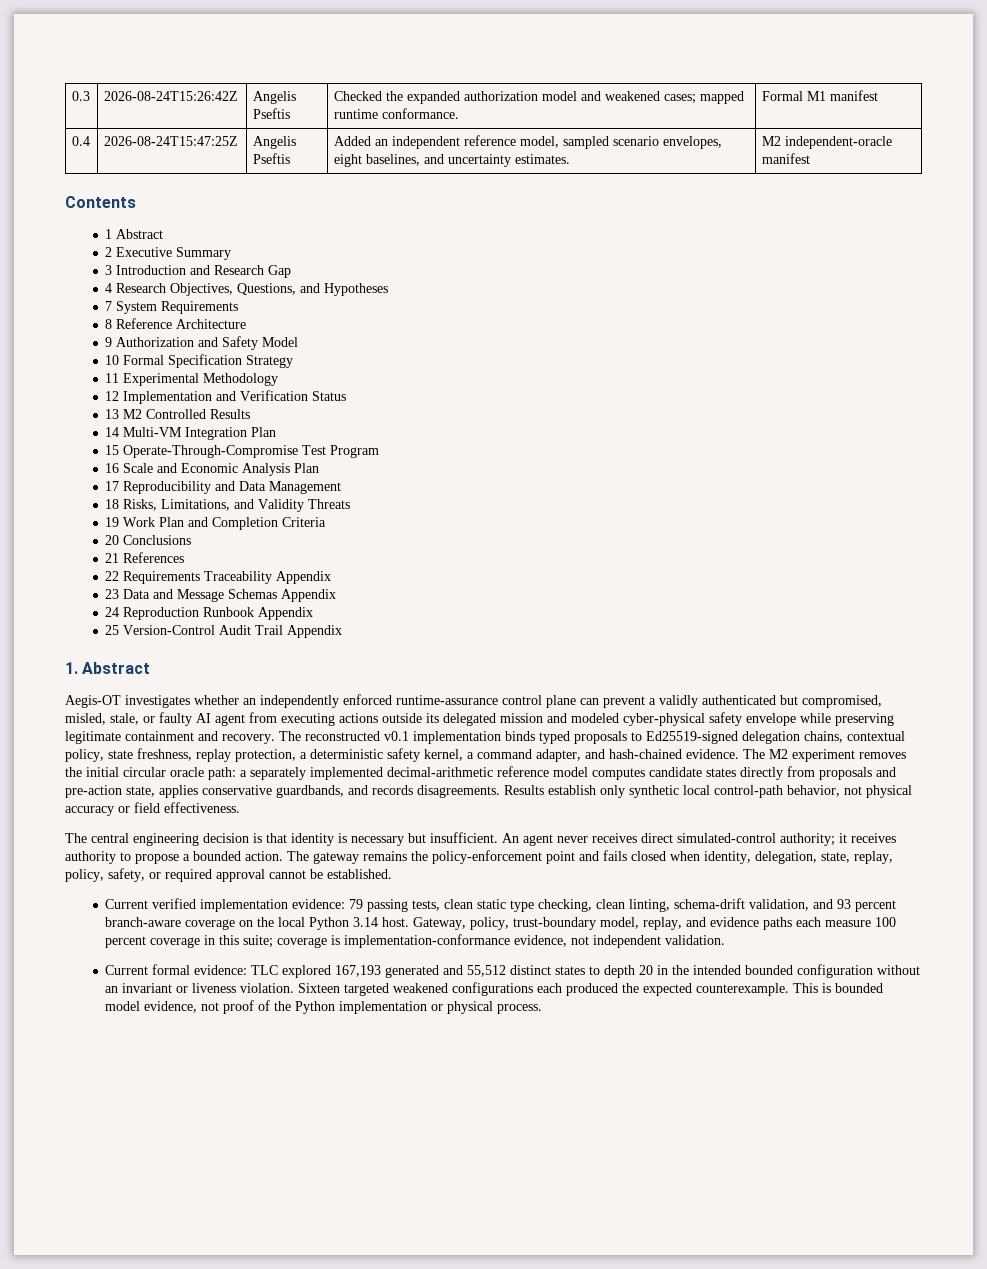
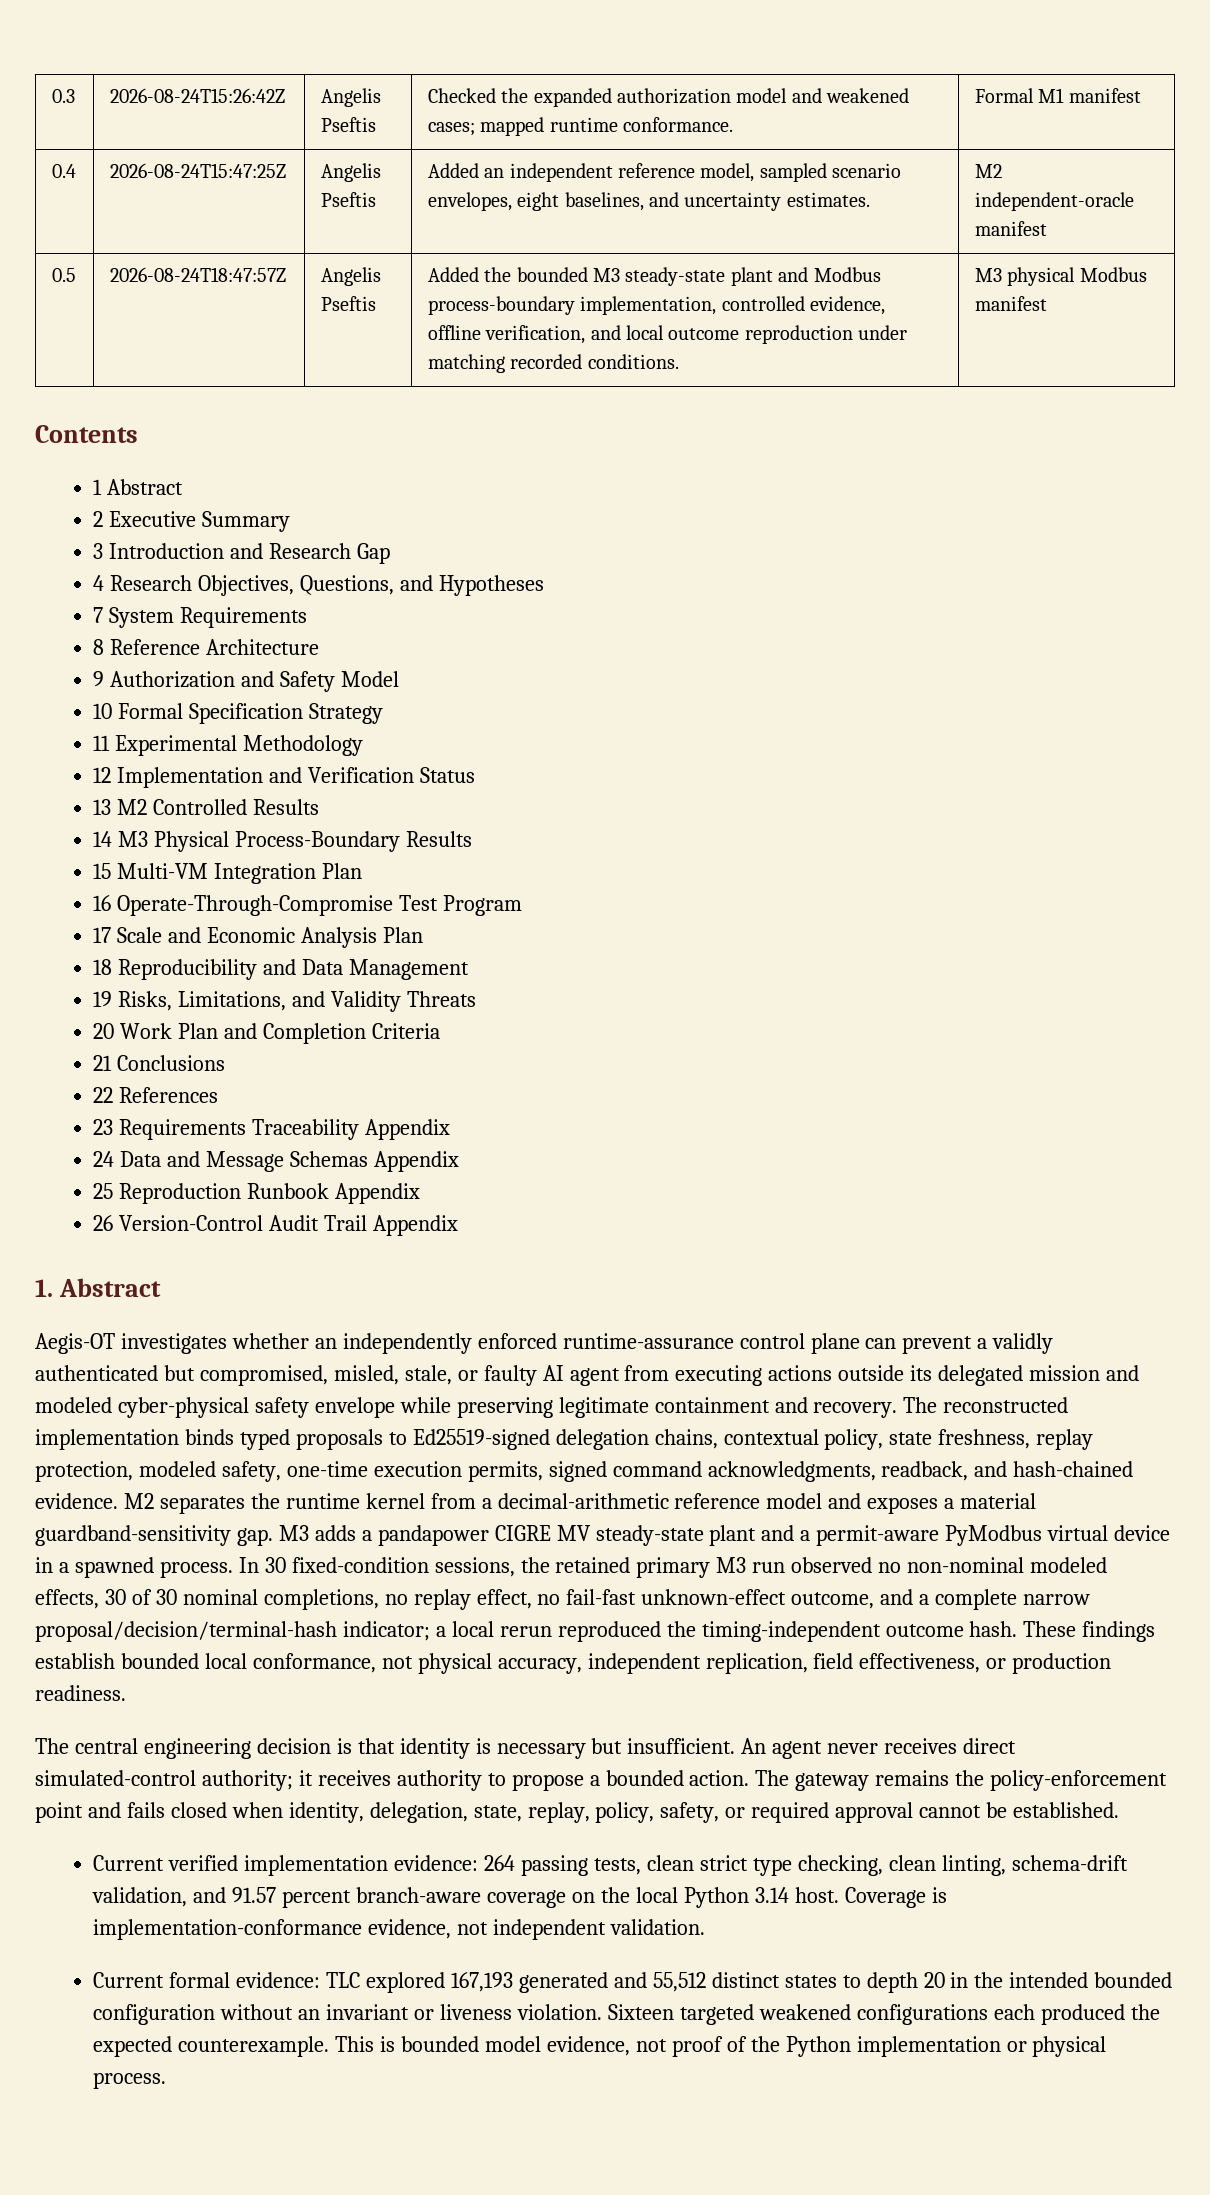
(810, 158) none -> [51,268,76,282] [109,267,286,282] [320,267,381,286] [320,296,376,311] [427,267,881,286] [427,296,886,315] [427,325,908,344] [427,354,679,373] [974,267,1147,286] [974,296,1047,311] // 0.5 | 2026-08-24T18:47:57Z | Angelis Pseftis | Added the bounded M3 steady-state plant and Modbus process-boundary implementation, controlled evidence, offline verification, and local outcome reproduction under matching recorded conditions. | M3 physical Modbus manifest
(120, 432) none -> [118,831,473,852] [93,863,112,879] M3 Physical Process-Boundary Results // 15
[105,445,120,455] 15 -> [93,895,112,911] 16
[105,463,120,473] 16 -> [93,927,112,943] 17
[105,481,120,491] 17 -> [93,959,113,975] 18
[105,499,120,509] 18 -> [93,991,113,1007] 19
[105,517,120,527] 19 -> [93,1023,115,1039] 20
[105,535,120,545] 20 -> [93,1055,113,1071] 21
[105,553,120,563] 21 -> [93,1087,114,1103] 22
[105,571,120,581] 22 -> [93,1119,114,1135] 23
[105,589,120,599] 23 -> [93,1151,115,1167] 24
[105,607,120,617] 24 -> [93,1183,114,1199] 25
[105,625,120,635] 25 -> [93,1215,114,1231] 26
[384,731,409,741] v0.1 -> (1069, 1405) none
[300,748,906,762] [65,766,896,780] [65,785,912,798] [65,802,240,816] a deterministic safety kernel, a command adapter, and hash-chained evidence. The M2 experiment removes the initial circular oracle path: a separately implemented decimal-arithmetic reference model computes candidate states directly from proposals and pre-action state, applies conservative guardbands, and records disagreements. Results establish only synthetic local control-path behavior, not physical accuracy or field effectiveness. -> [138,1461,1134,1482] [35,1493,1037,1514] [35,1525,1171,1546] [35,1557,1108,1578] [35,1589,1091,1610] [35,1621,1156,1642] [35,1653,1112,1674] [35,1685,126,1701] modeled safety, one-time execution permits, signed command acknowledgments, readback, and hash-chained evidence. M2 separates the runtime kernel from a decimal-arithmetic reference model and exposes a material guardband-sensitivity gap. M3 adds a pandapower CIGRE MV steady-state plant and a permit-aware PyModbus virtual device in a spawned process. In 30 fixed-condition sessions, the retained primary M3 run observed no non-nominal modeled effects, 30 of 30 nominal completions, no replay effect, no fail-fast unknown-effect outcome, and a complete narrow proposal/decision/terminal-hash indicator; a local rerun reproduced the timing-independent outcome hash. These findings establish bounded local conformance, not physical accuracy, independent replication, field effectiveness, or production readiness.
[349,899,364,909] 79 -> [484,1855,516,1871] 264
[477,899,507,909] static -> [699,1855,748,1871] strict
[837,899,852,909] 93 -> [232,1887,277,1903] 91.57
[413,917,897,930] [105,935,328,948] Gateway, policy, trust-boundary model, replay, and evidence paths each measure 100 percent coverage in this suite; coverage -> [844,1887,926,1908] Coverage

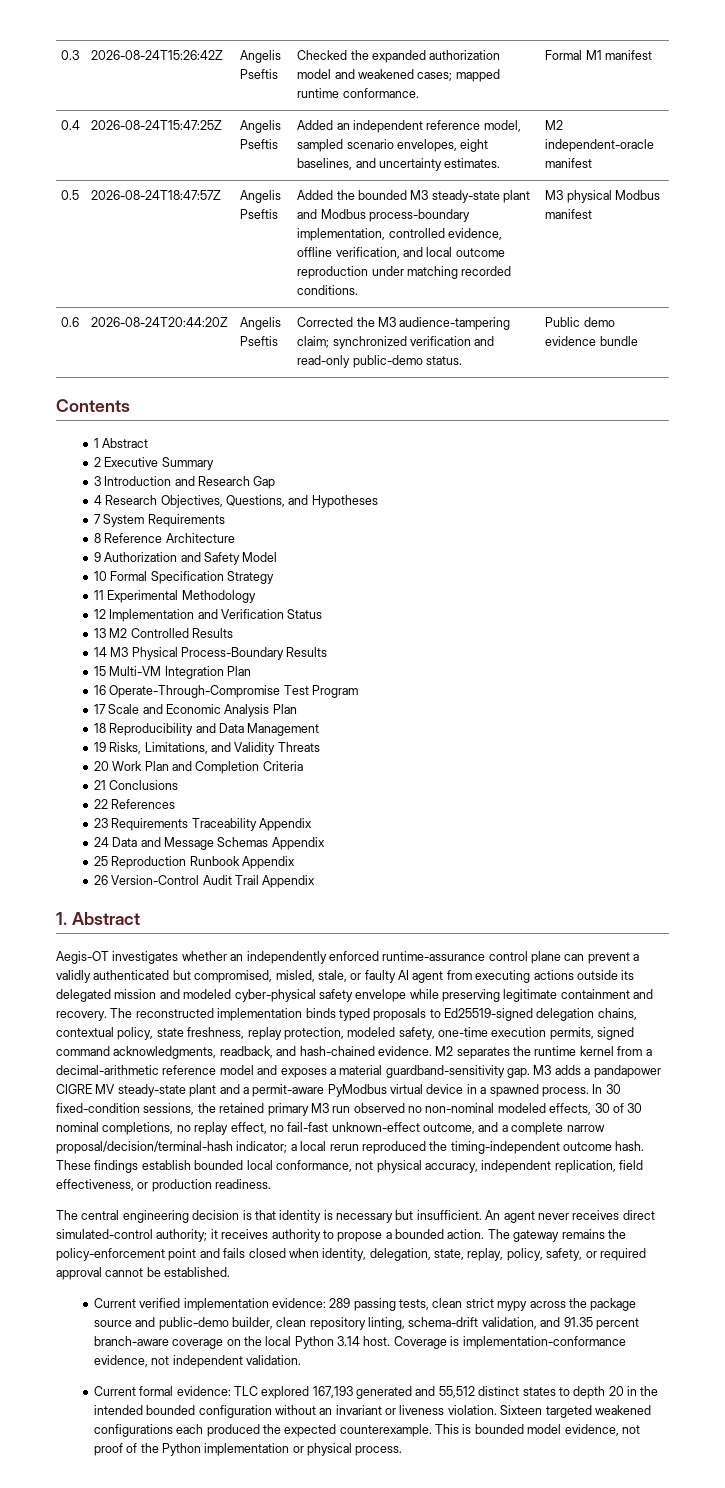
(1047, 303) none -> [61,317,80,327] [91,317,229,327] [240,317,282,330] [240,336,279,346] [297,317,511,330] [297,336,495,349] [297,355,463,368] [545,317,615,327] [545,336,638,346] // 0.6 | 2026-08-24T20:44:20Z | Angelis Pseftis | Corrected the M3 audience-tampering claim; synchronized verification and read-only public-demo status. | Public demo evidence bundle
[484,1855,516,1871] 264 -> [329,1298,351,1308] 289
[752,1855,936,1876] type checking, clean -> [497,1298,637,1311] [93,1317,366,1330] mypy across the package source and public-demo builder, clean repository
[232,1887,277,1903] 91.57 -> [563,1317,593,1327] 91.35

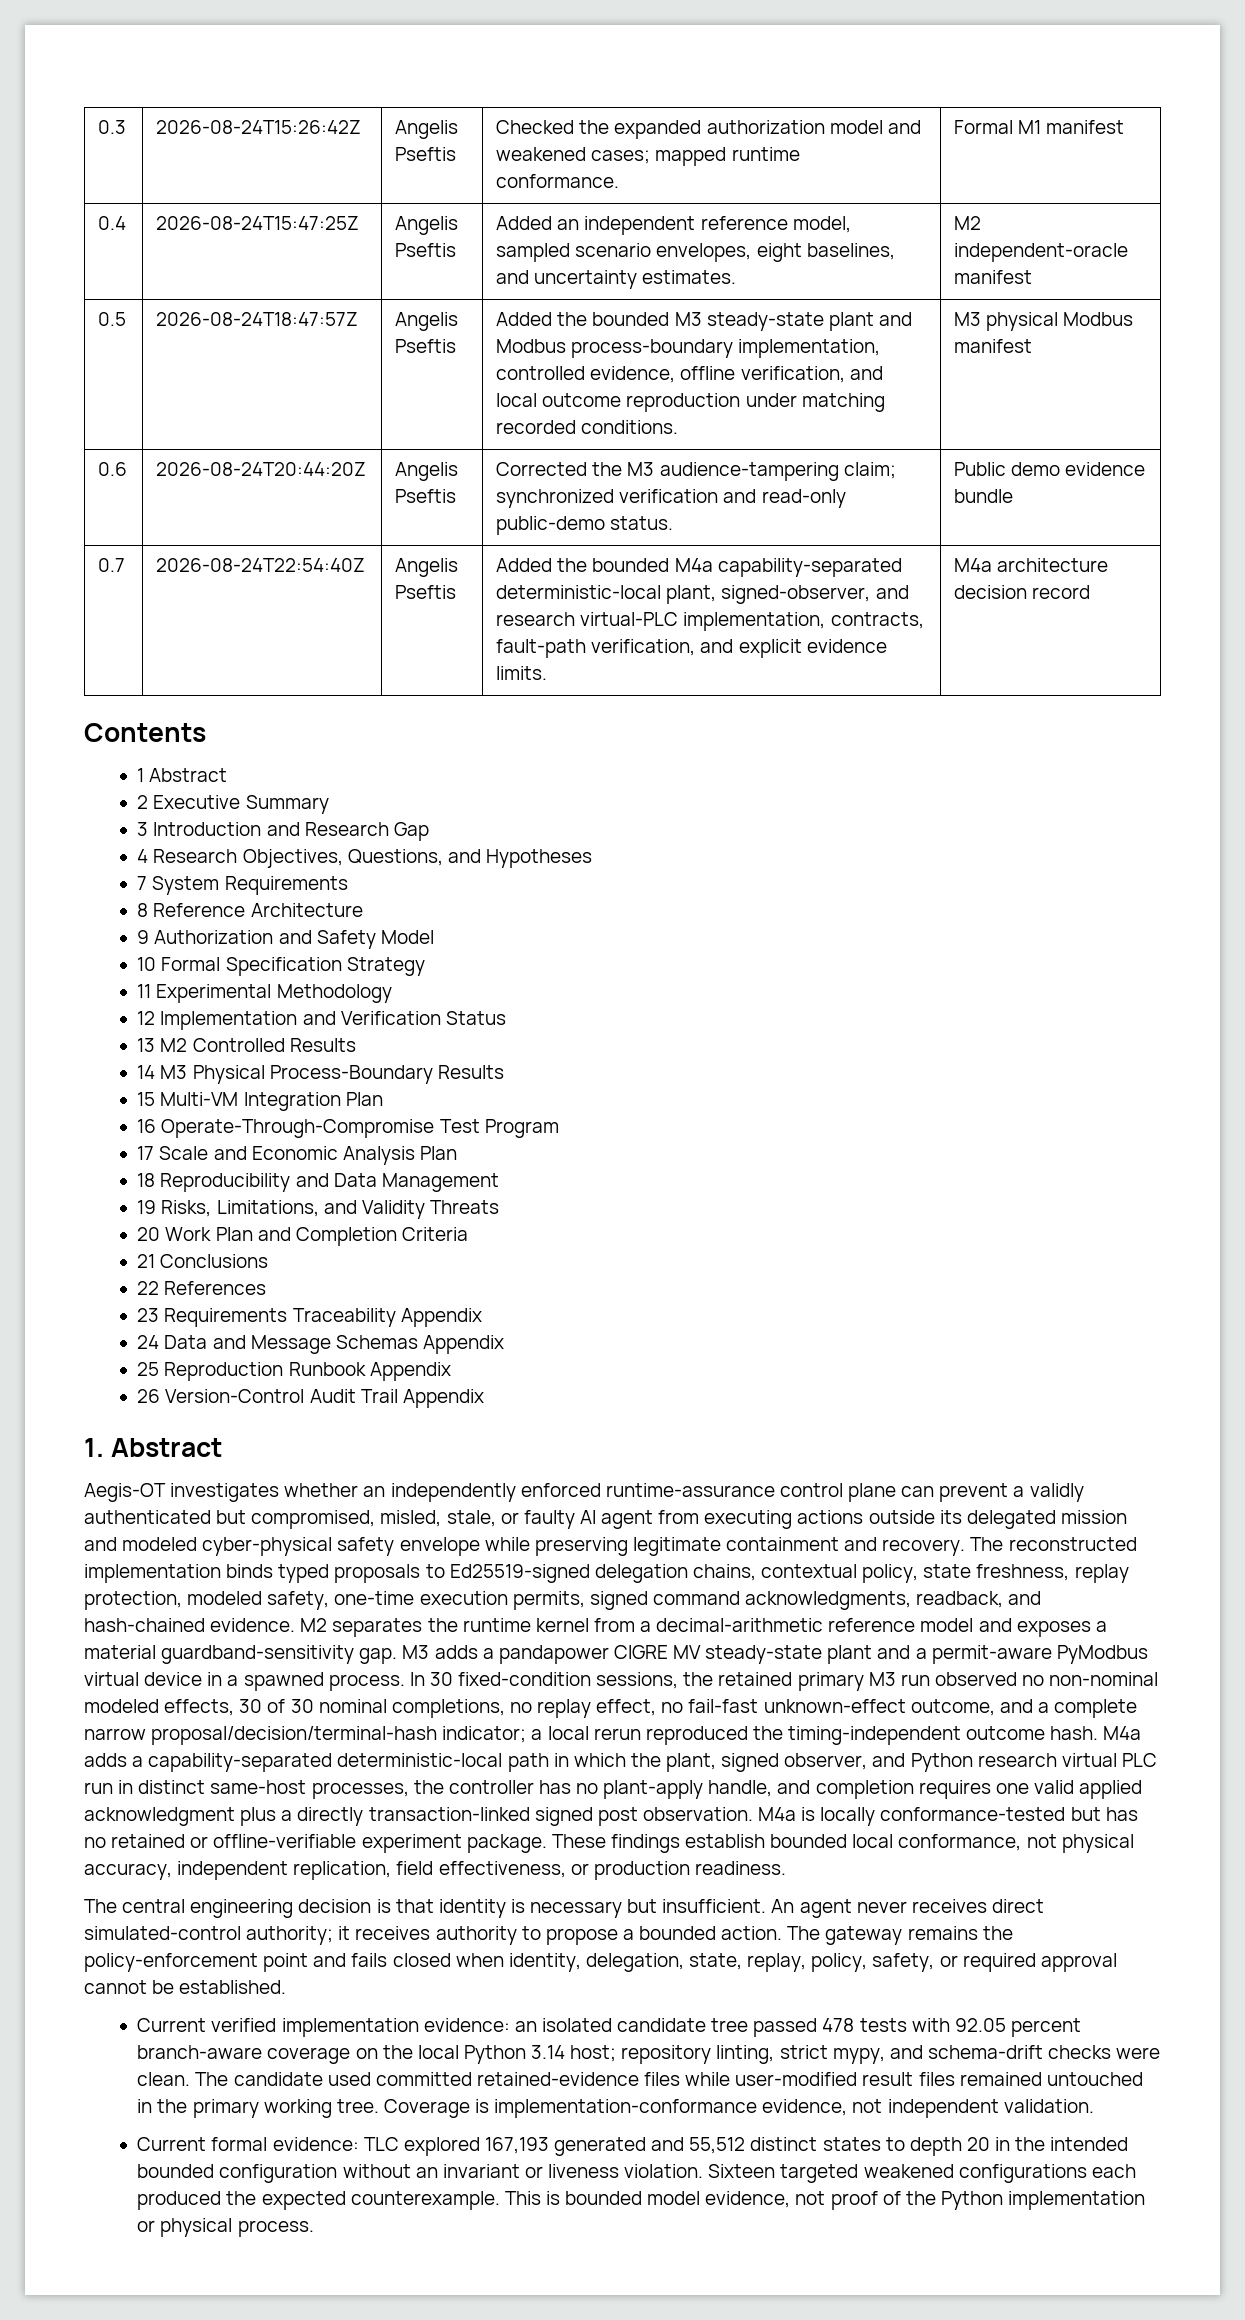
(638, 341) none -> [98,558,126,572] [156,558,366,572] [395,558,459,577] [395,585,457,599] [496,558,902,577] [496,585,909,604] [496,612,924,631] [496,639,887,658] [496,666,548,680] [954,558,1109,572] [954,585,1091,599] // 0.7 | 2026-08-24T22:54:40Z | Angelis Pseftis | Added the bounded M4a capability-separated deterministic-local plant, signed-observer, and research virtual-PLC implementation, contracts, fault-path verification, and explicit evidence limits. | M4a architecture decision record
(645, 1146) none -> [1103,1726,1142,1740] [84,1753,1157,1772] [84,1780,1143,1799] [84,1807,1138,1826] [84,1834,547,1853] M4a adds a capability-separated deterministic-local path in which the plant, signed observer, and Python research virtual PLC run in distinct same-host processes, the controller has no plant-apply handle, and completion requires one valid applied acknowledgment plus a directly transaction-linked signed post observation. M4a is locally conformance-tested but has no retained or offline-verifiable experiment package.
[329,1298,637,1311] [93,1317,593,1330] 289 passing tests, clean strict mypy across the package source and public-demo builder, clean repository linting, schema-drift validation, and 91.35 -> [514,2018,1006,2037] an isolated candidate tree passed 478 tests with 92.05
[363,1336,391,1346] host. -> [570,2045,1161,2064] [137,2072,1143,2086] [137,2099,379,2118] host; repository linting, strict mypy, and schema-drift checks were clean. The candidate used committed retained-evidence files while user-modified result files remained untouched in the primary working tree.

